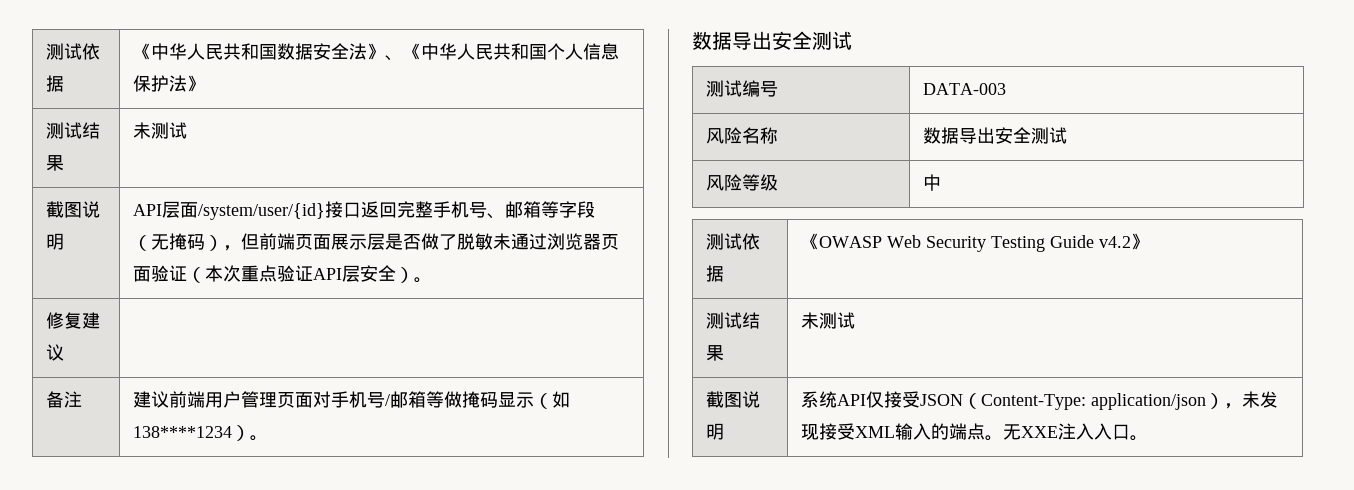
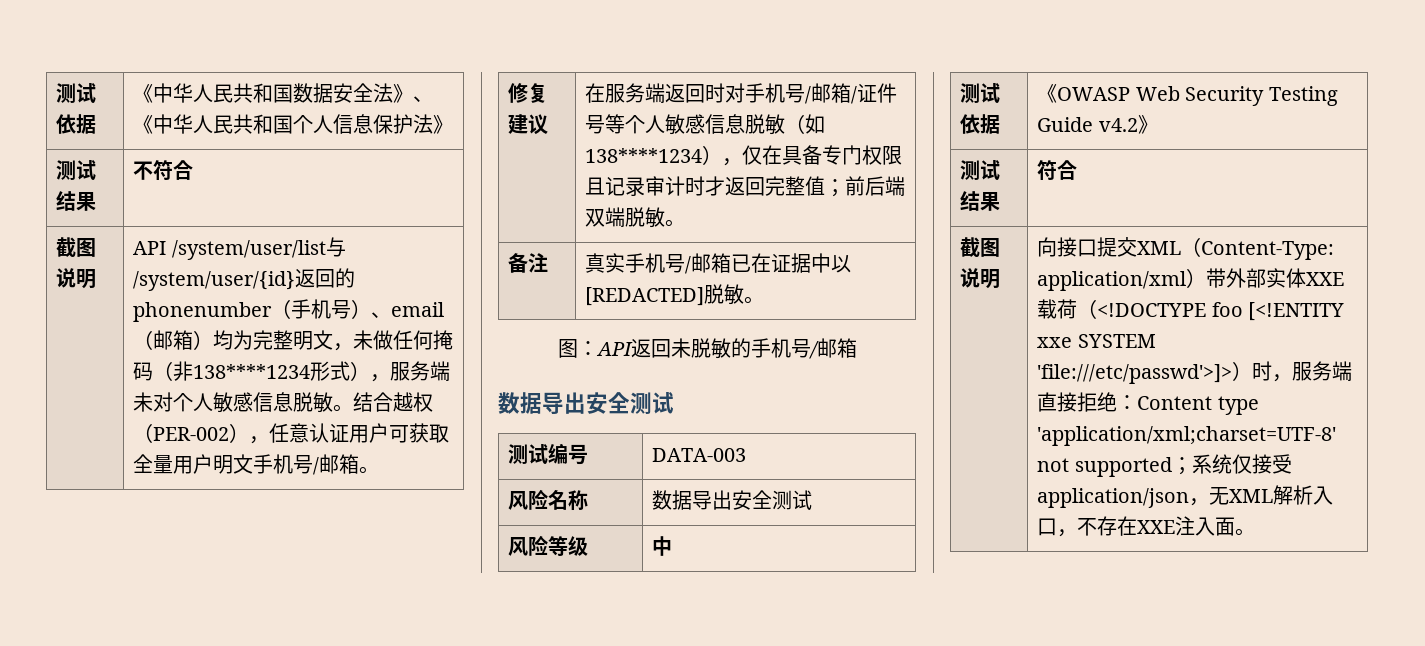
[133,122,188,139] 未测试 -> [133,160,194,180] 不符合
[162,201,596,220] [133,233,620,251] [133,265,433,283] [46,312,101,329] [46,344,65,361] [46,391,83,408] [133,391,571,409] [133,425,269,441] 层面/system/user/{id}接口返回完整手机号、邮箱等字段（无掩码），但前端页面展示层是否做了脱敏未通过浏览器页面验证（本次重点验证API层安全）。 // 修复建议 | // 备注 | 建议前端用户管理页面对手机号/邮箱等做掩码显示（如138****1234）。 -> [171,237,346,260] [133,268,356,291] [133,299,445,322] [133,330,454,351] [133,361,451,382] [133,392,434,413] [133,423,450,444] [133,454,380,475] [508,83,549,103] [508,114,549,135] [585,83,898,104] [585,114,826,135] [585,145,903,166] [585,176,906,197] [585,207,686,228] [508,253,549,273] [585,253,852,274] [585,284,765,306] [557,338,857,359] /system/user/list与/system/user/{id}返回的phonenumber（手机号）、email（邮箱）均为完整明文，未做任何掩码（非138****1234形式），服务端未对个人敏感信息脱敏。结合越权（PER-002），任意认证用户可获取全量用户明文手机号/邮箱。 // 修复建议 | 在服务端返回时对手机号/邮箱/证件号等个人敏感信息脱敏（如138****1234），仅在具备专门权限且记录审计时才返回完整值；前后端双端脱敏。 // 备注 | 真实手机号/邮箱已在证据中以[REDACTED]脱敏。 // 图：API返回未脱敏的手机号/邮箱
[801,312,856,329] [706,391,761,408] [706,423,725,440] [801,391,1279,410] [801,423,1022,441] 未测试 // 截图说明 | 系统API仅接受JSON（Content-Type: application/json），未发现接受XML输入的端点。无 -> [1037,160,1078,180] [960,237,1001,257] [960,268,1001,289] [1037,237,1335,260] [1037,268,1345,291] [1037,299,1345,321] [1037,334,1156,348] [1037,361,1353,384] [1037,392,1259,415] [1037,426,1337,446] [1037,454,1292,477] [1037,485,1334,508] [1037,516,1138,537] 符合 // 截图说明 | 向接口提交XML（Content-Type: application/xml）带外部实体XXE载荷（<!DOCTYPE foo [<!ENTITY xxe SYSTEM 'file:///etc/passwd'>]>）时，服务端直接拒绝：Content type 'application/xml;charset=UTF-8' not supported；系统仅接受application/json，无XML解析入口，不存在
[1094,423,1131,440] 入口 -> [1215,517,1236,536] 面

